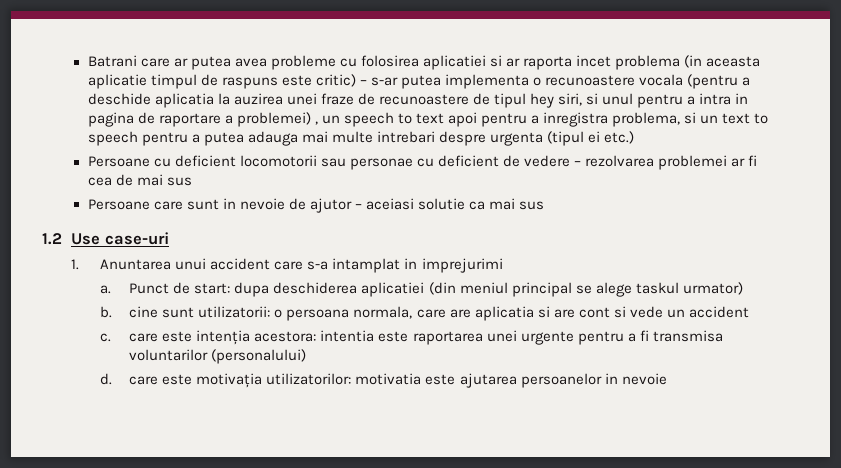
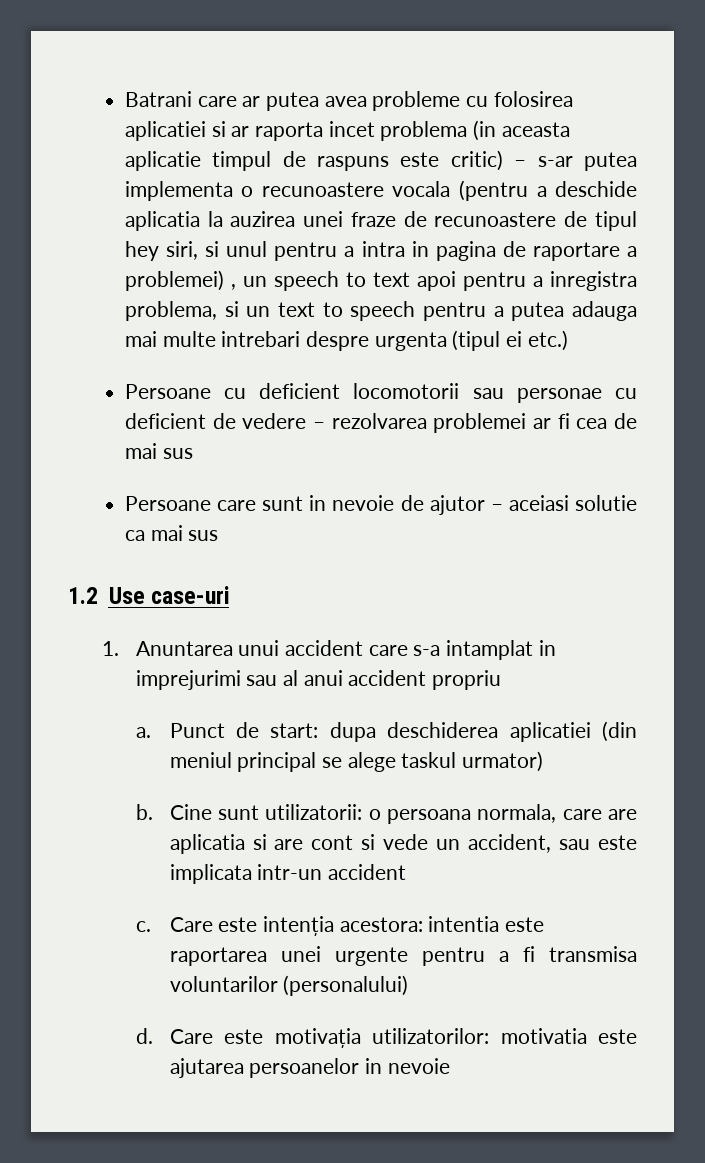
(503, 265) none -> [246,670,502,690] sau al anui accident propriu
[129,306,159,318] cine -> [169,804,212,820] Cine
(685, 313) none -> [468,834,637,853] [169,864,323,884] accident, sau este implicata intr-un
[129,333,159,342] care -> [169,917,213,932] Care
[129,376,159,385] care -> [169,1029,213,1044] Care

